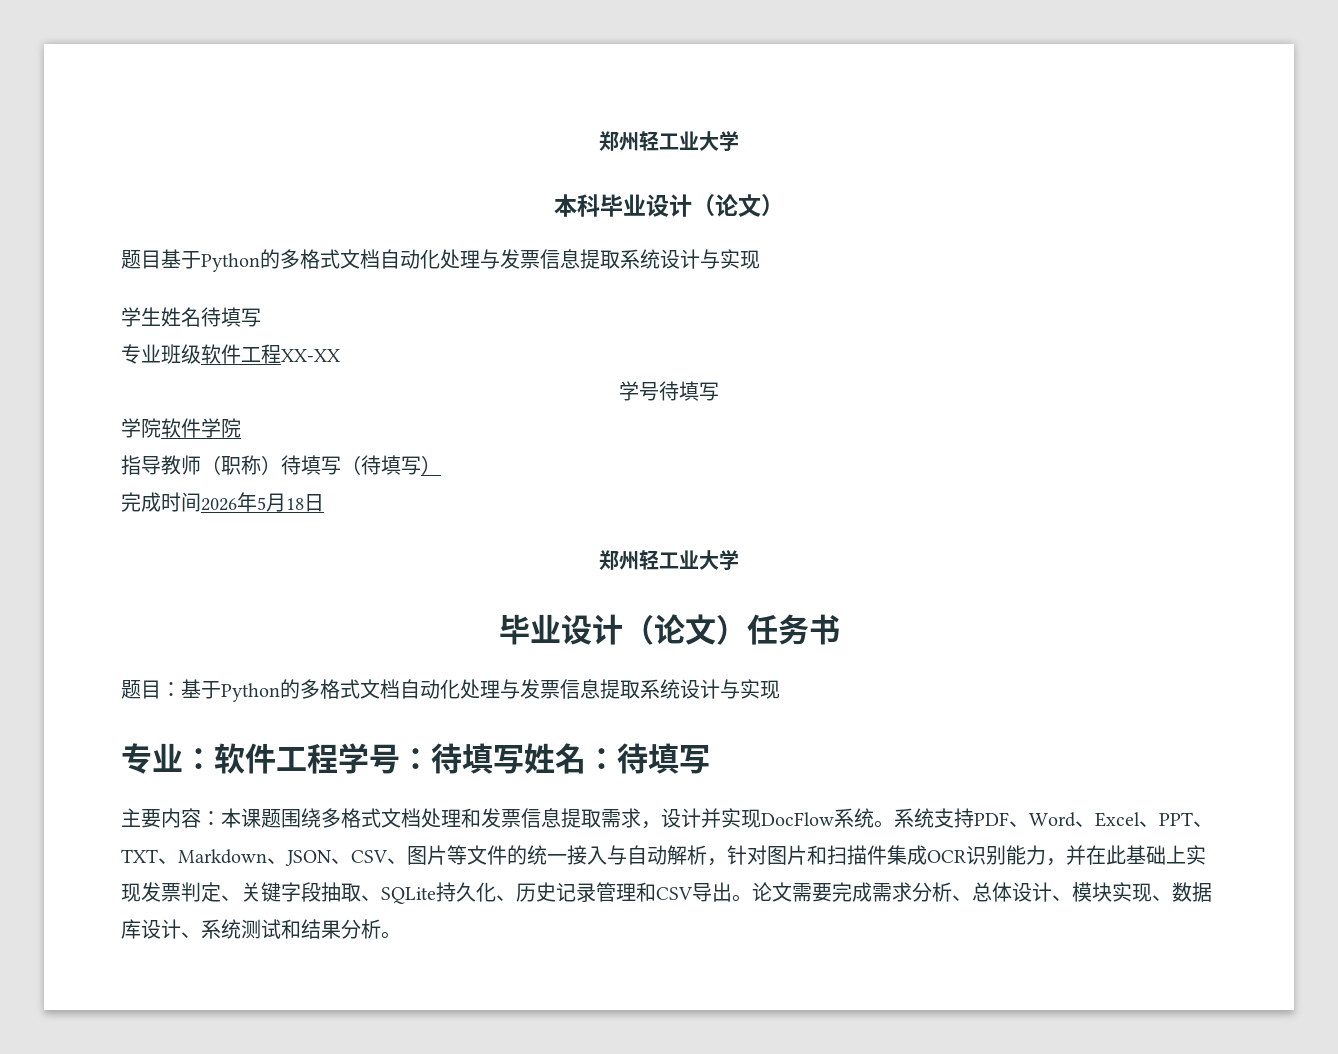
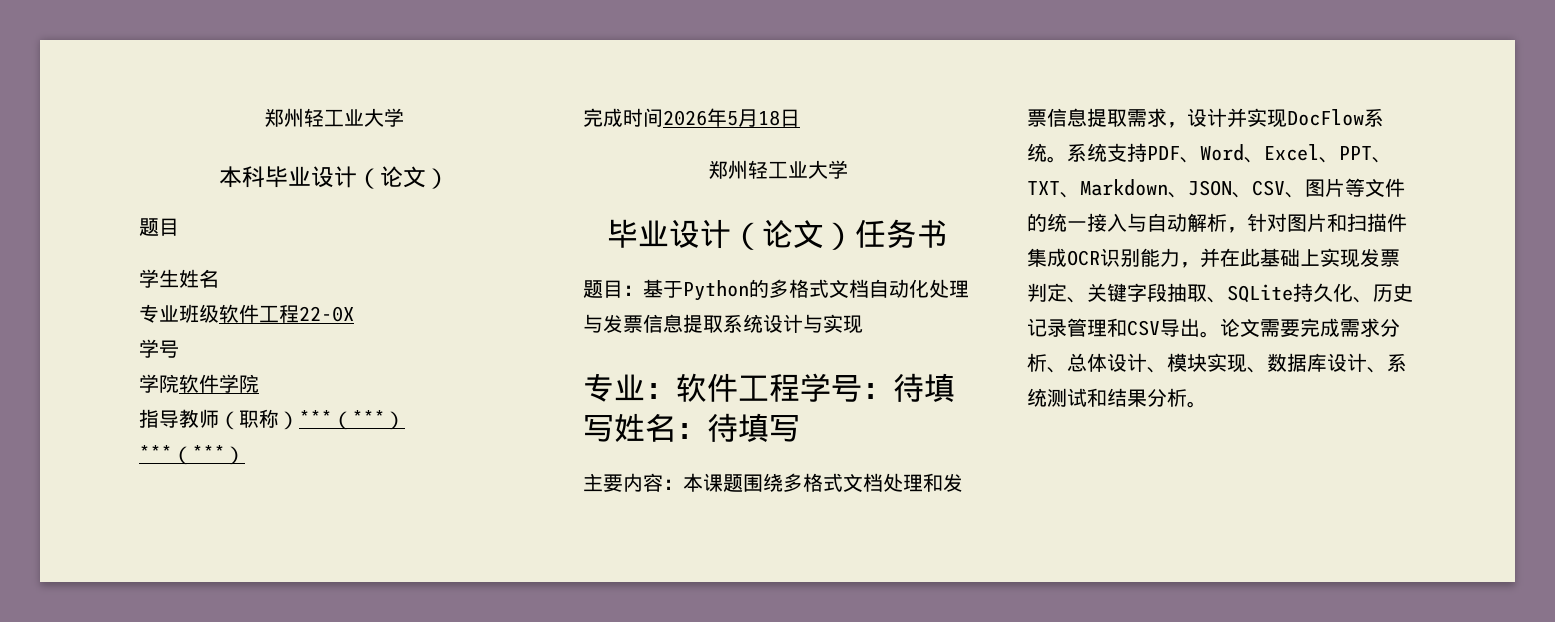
[161,249,760,272] 基于Python的多格式文档自动化处理与发票信息提取系统设计与实现 -> (179, 227) none
[201,307,261,327] 待填写 -> (219, 278) none
[281,349,340,362] [619,381,719,401] XX-XX // 学号待填写 -> [299,306,354,322] [139,339,179,358] 22-0X // 学号
[281,455,421,475] 待填写（待填写 -> [299,410,405,430] [139,445,225,465] ***（***） // ***（***

